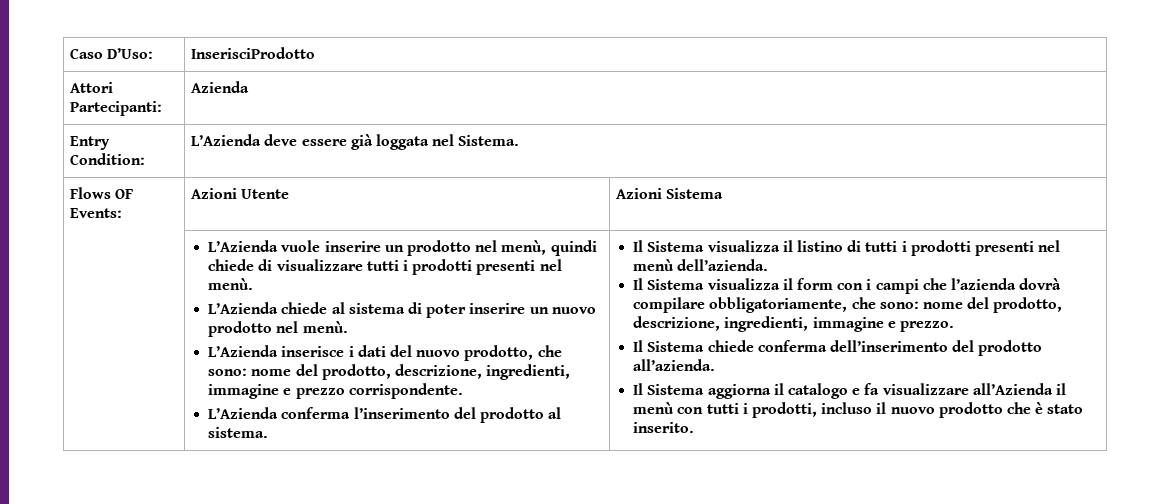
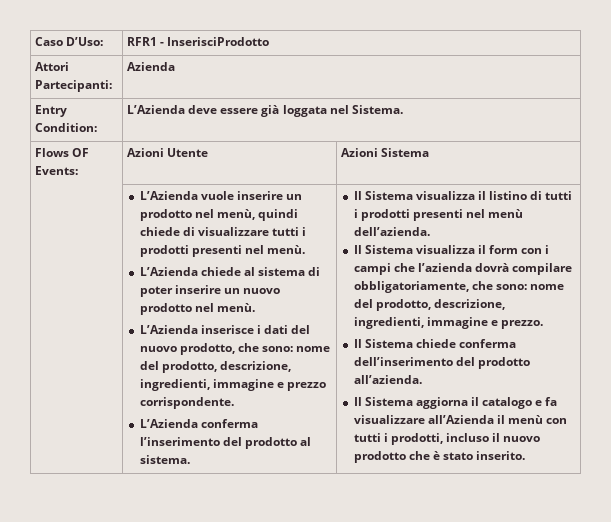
(154, 53) none -> [127,37,165,46] RFR1 -

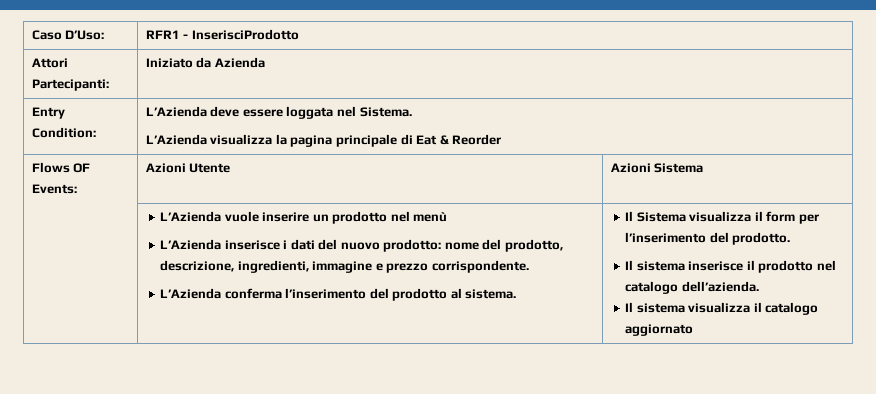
(113, 86) none -> [145,57,212,68] Iniziato da
[261,105,280,117] già -> (283, 113) none
(403, 109) none -> [145,134,502,147] // L’Azienda visualizza la pagina principale di Eat & Reorder
[217,209,299,221] [139,227,307,236] [139,245,306,257] [139,267,321,276] [139,285,281,297] [139,303,256,315] menù, quindi chiede di visualizzare tutti i prodotti presenti nel menù. // L’Azienda chiede al sistema di poter inserire un nuovo prodotto nel menù. -> [413,212,448,222] menù
[179,343,294,355] prodotto, che sono: -> [383,239,442,252] prodotto:
[489,191,573,200] [353,209,524,221] listino di tutti i prodotti presenti nel menù -> [766,211,819,224] [625,232,791,245] [625,260,836,273] [625,281,679,294] form per l’inserimento del prodotto. // Il sistema inserisce il prodotto nel catalogo
[364,245,550,254] [353,263,573,275] [353,281,565,293] [353,299,506,311] [353,317,544,329] [353,339,517,348] [353,357,531,369] [353,375,422,384] [353,397,558,409] [353,415,568,424] [353,433,541,445] [353,451,526,463] Sistema visualizza il form con i campi che l’azienda dovrà compilare obbligatoriamente, che sono: nome del prodotto, descrizione, ingredienti, immagine e prezzo. // Il Sistema chiede conferma dell’inserimento del prodotto all’azienda. // Il Sistema aggiorna il catalogo e fa visualizzare all’Azienda il menù con tutti i prodotti, incluso il nuovo prodotto che è stato inserito. -> [636,302,819,315] [625,324,694,336] sistema visualizza il catalogo aggiornato

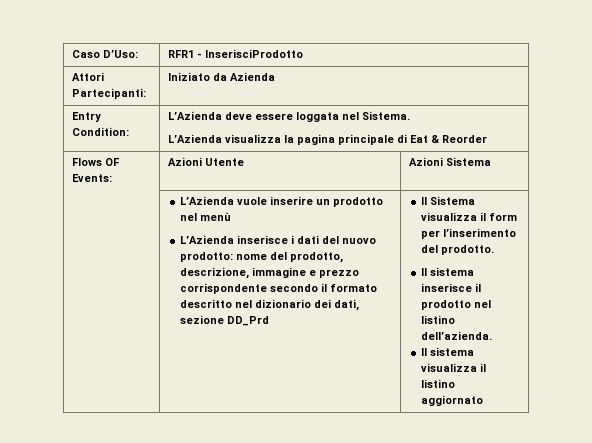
[237,260,309,273] ingredienti, -> (250, 273) none
[431,260,529,273] [160,288,517,301] corrispondente. // L’Azienda conferma l’inserimento del prodotto al sistema. -> [180,283,378,294] [180,299,360,311] [180,315,270,326] corrispondente secondo il formato descritto nel dizionario dei dati, sezione DD_Prd
[625,281,679,294] catalogo -> [421,315,456,324] listino
[765,302,819,315] catalogo -> [421,379,456,388] listino

